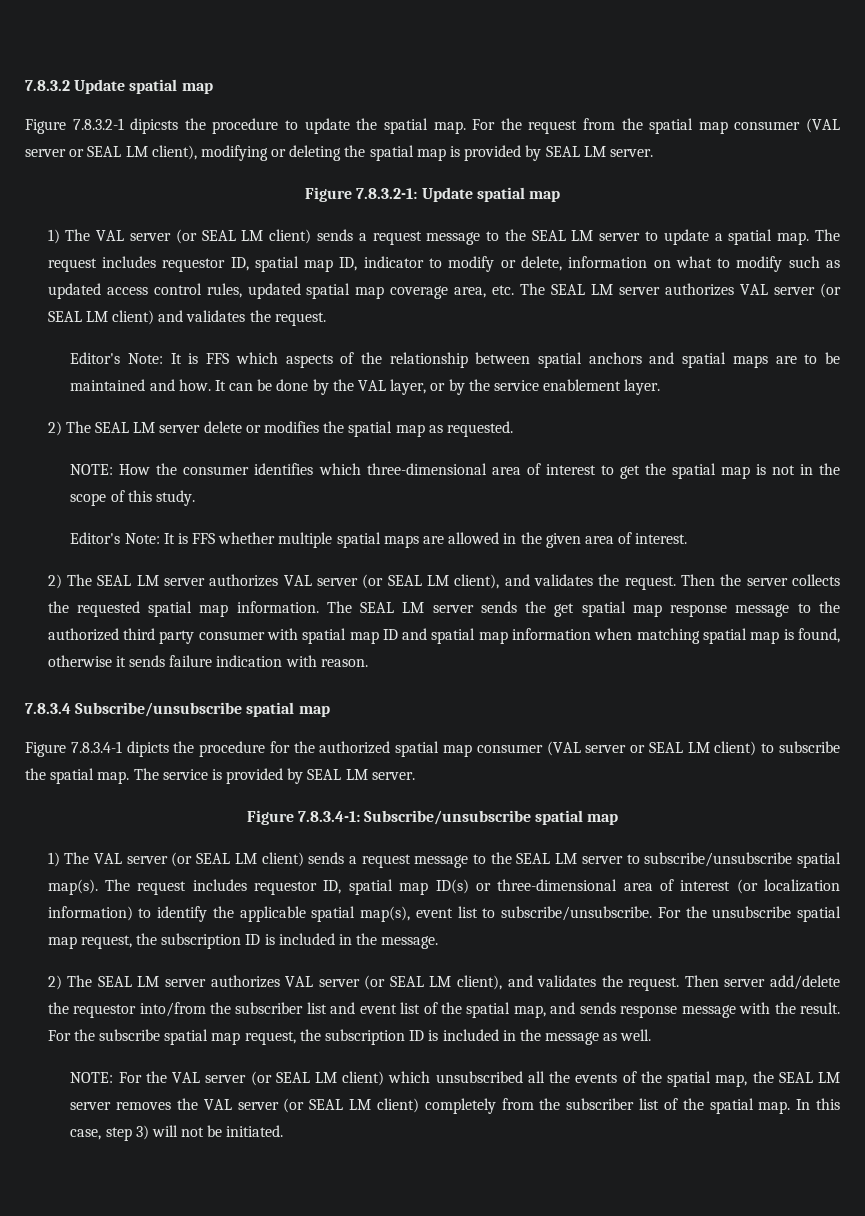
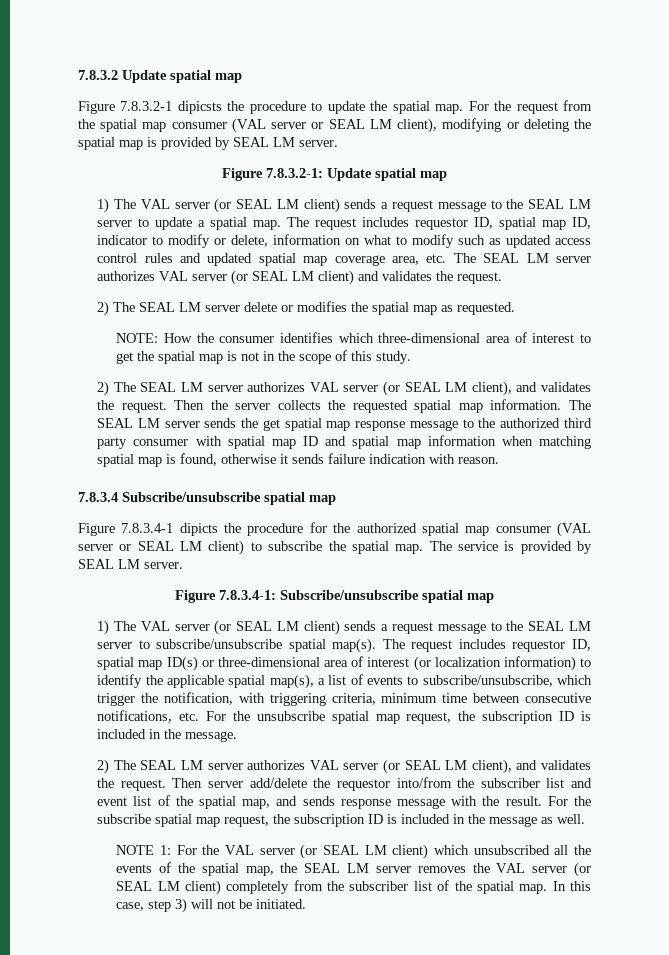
[206,283,242,298] rules, -> [144,253,201,263] rules and
[70,352,840,368] [70,379,661,395] // Editor's Note: It is FFS which aspects of the relationship between spatial anchors and spatial maps are to be maintained and how. It can be done by the VAL layer, or by the service enablement layer. -> (503, 278) none
[70,532,688,548] // Editor's Note: It is FFS whether multiple spatial maps are allowed in the given area of interest. -> (412, 357) none
[415,906,653,921] event list to subscribe/unsubscribe. -> [317,674,592,687] [97,692,591,706] [97,710,200,723] a list of events to subscribe/unsubscribe, which trigger the notification, with triggering criteria, minimum time between consecutive notifications, etc.
[70,1072,114,1083] NOTE: -> [116,845,171,855] NOTE 1:

